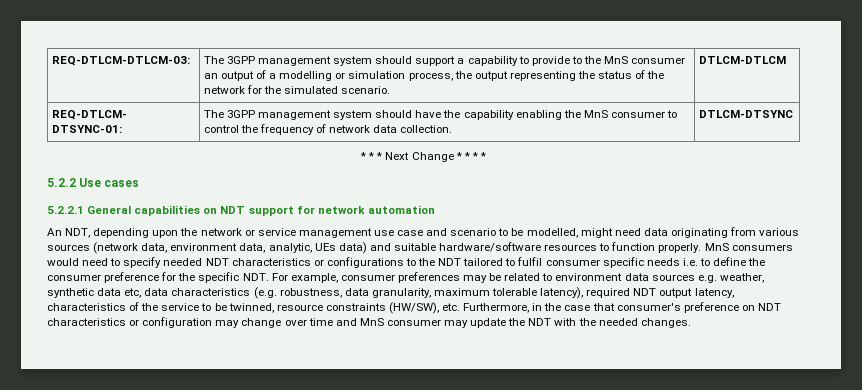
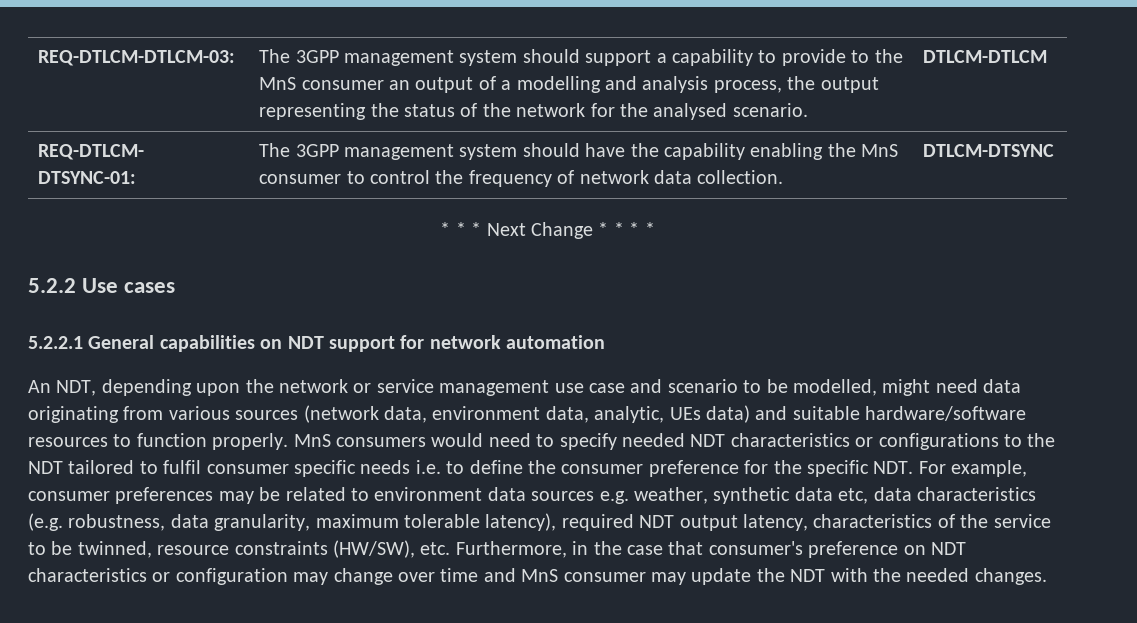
[335,71,406,79] or simulation -> [604,76,709,93] and analysis
[284,86,339,94] simulated -> [653,103,728,120] analysed

